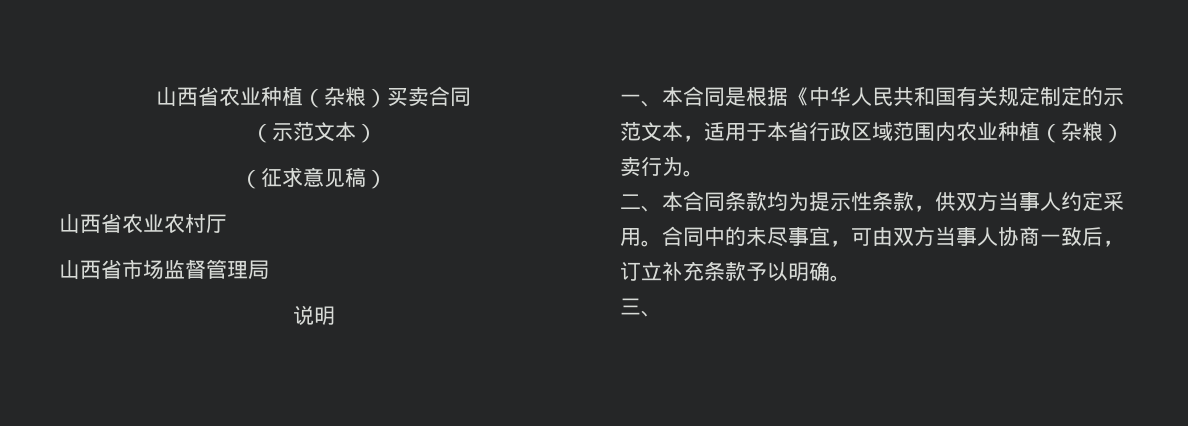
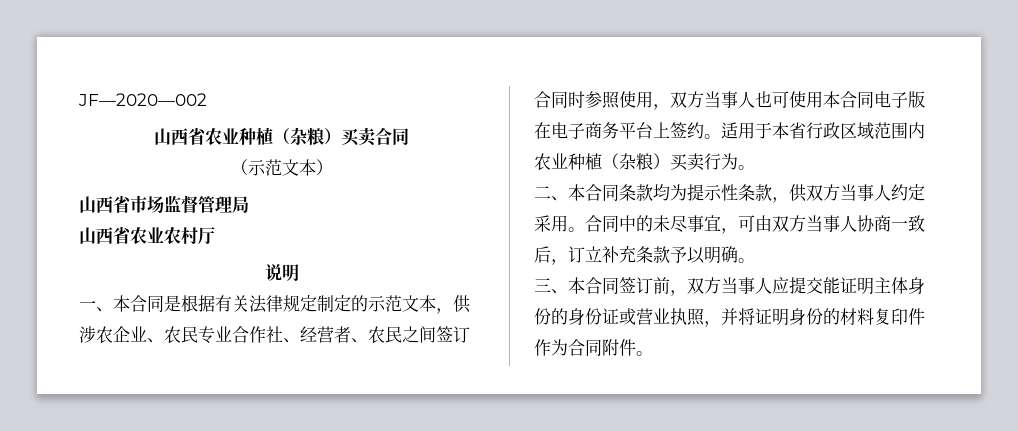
(156, 97) none -> [78,93,207,106] JF—2020—002 //
[240,167,387,189] [59,213,227,234] // （征求意见稿） // 山西省农业农村厅 -> (333, 167) none
(269, 269) none -> [79,226,215,245] // 山西省农业农村厅
[788,86,998,107] 《中华人民共和国有关 -> [215,295,283,313] 有关法律
(704, 138) none -> [453,295,471,313] [79,326,470,344] [534,91,925,110] [534,122,721,139] 供涉农企业、农民专业合作社、经营者、农民之间签订合同时参照使用，双方当事人也可使用本合同电子版在电子商务平台上签约。
(1124, 133) none -> [670,154,688,171] 买
(662, 313) none -> [568,277,925,296] [534,308,925,327] [534,339,653,356] 本合同签订前，双方当事人应提交能证明主体身份的身份证或营业执照，并将证明身份的材料复印件作为合同附件。

